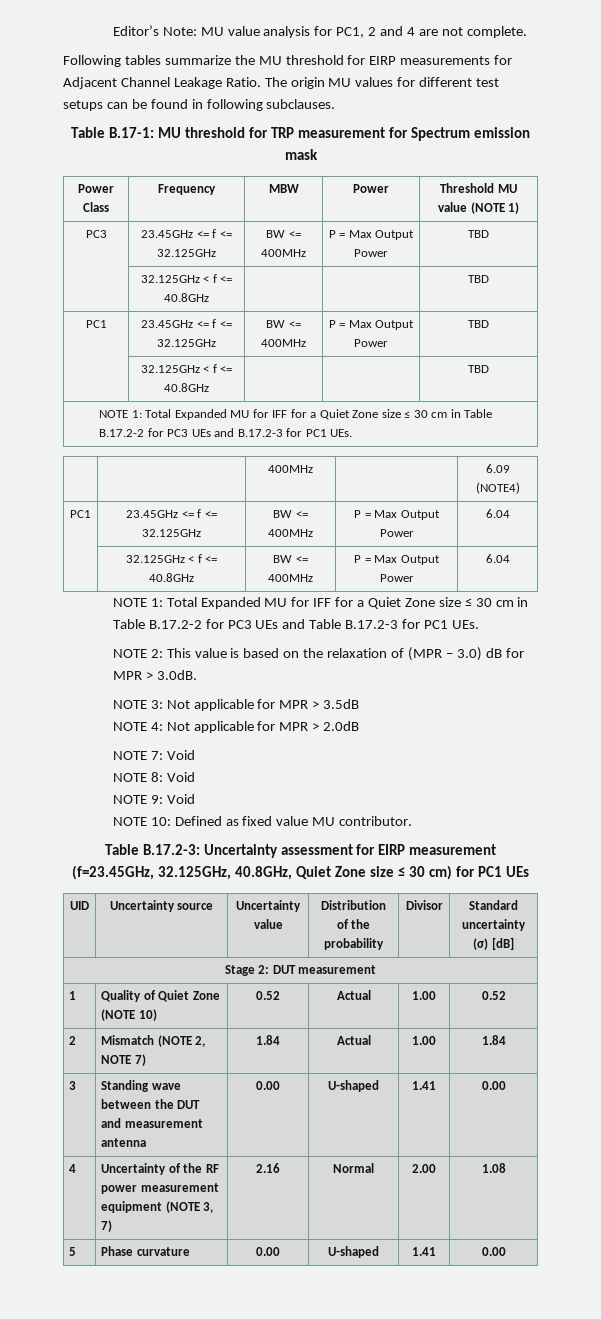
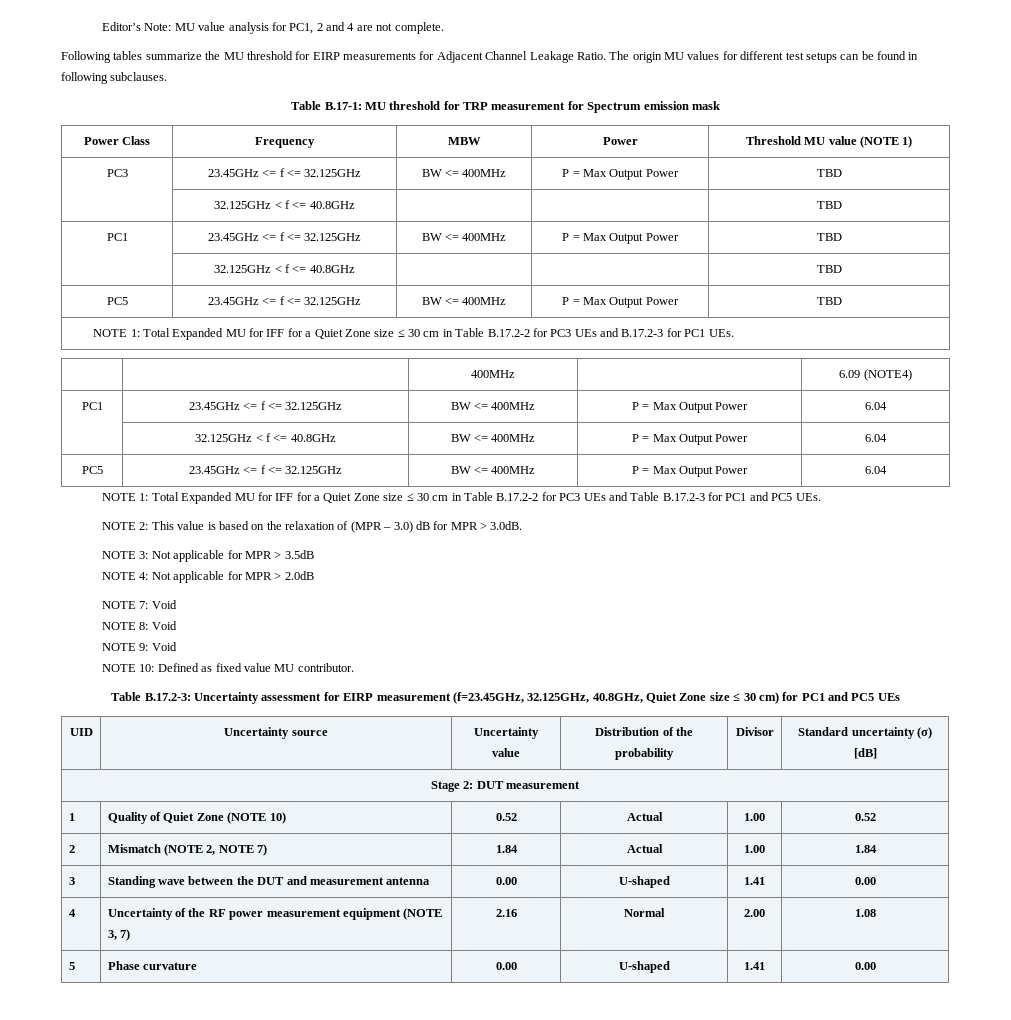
(489, 369) none -> [106,297,128,305] [207,296,362,305] [421,297,507,305] [562,297,679,308] [816,297,842,305] // PC5 | 23.45GHz <= f <= 32.125GHz | BW <= 400MHz | P = Max Output Power | TBD
(510, 558) none -> [81,466,103,474] [188,465,343,474] [450,466,536,474] [631,466,749,477] [865,466,887,474] // PC5 | 23.45GHz <= f <= 32.125GHz | BW <= 400MHz | P = Max Output Power | 6.04
(448, 624) none -> [749,492,793,501] and PC5
(502, 871) none -> [828,692,875,701] and PC5

